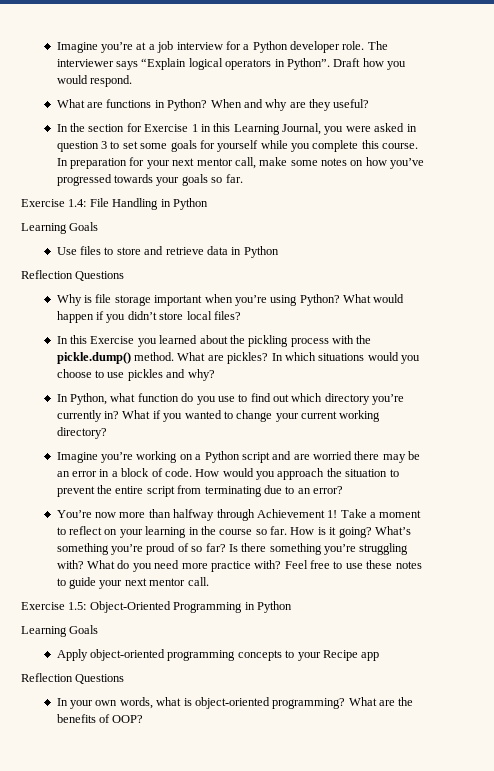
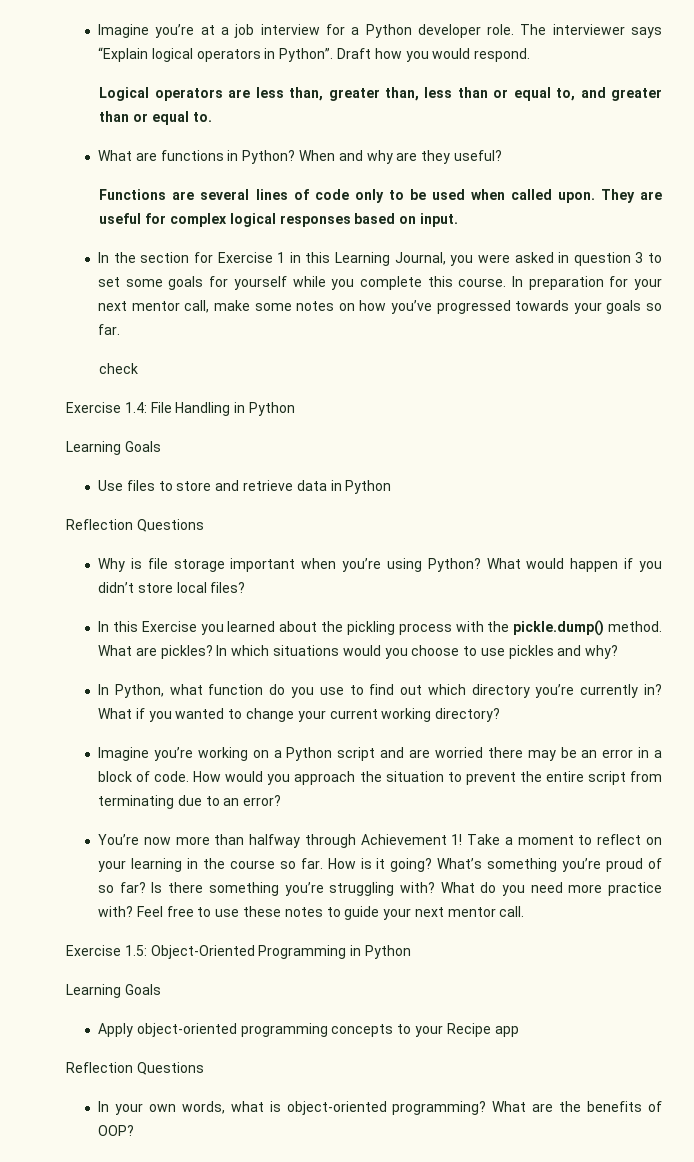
(133, 81) none -> [99,87,662,101] [99,111,212,125] // Logical operators are less than, greater than, less than or equal to, and greater than or equal to.
(370, 103) none -> [99,189,662,203] [99,213,458,227] // Functions are several lines of code only to be used when called upon. They are useful for complex logical responses based on input.
(243, 178) none -> [99,363,139,374] // check

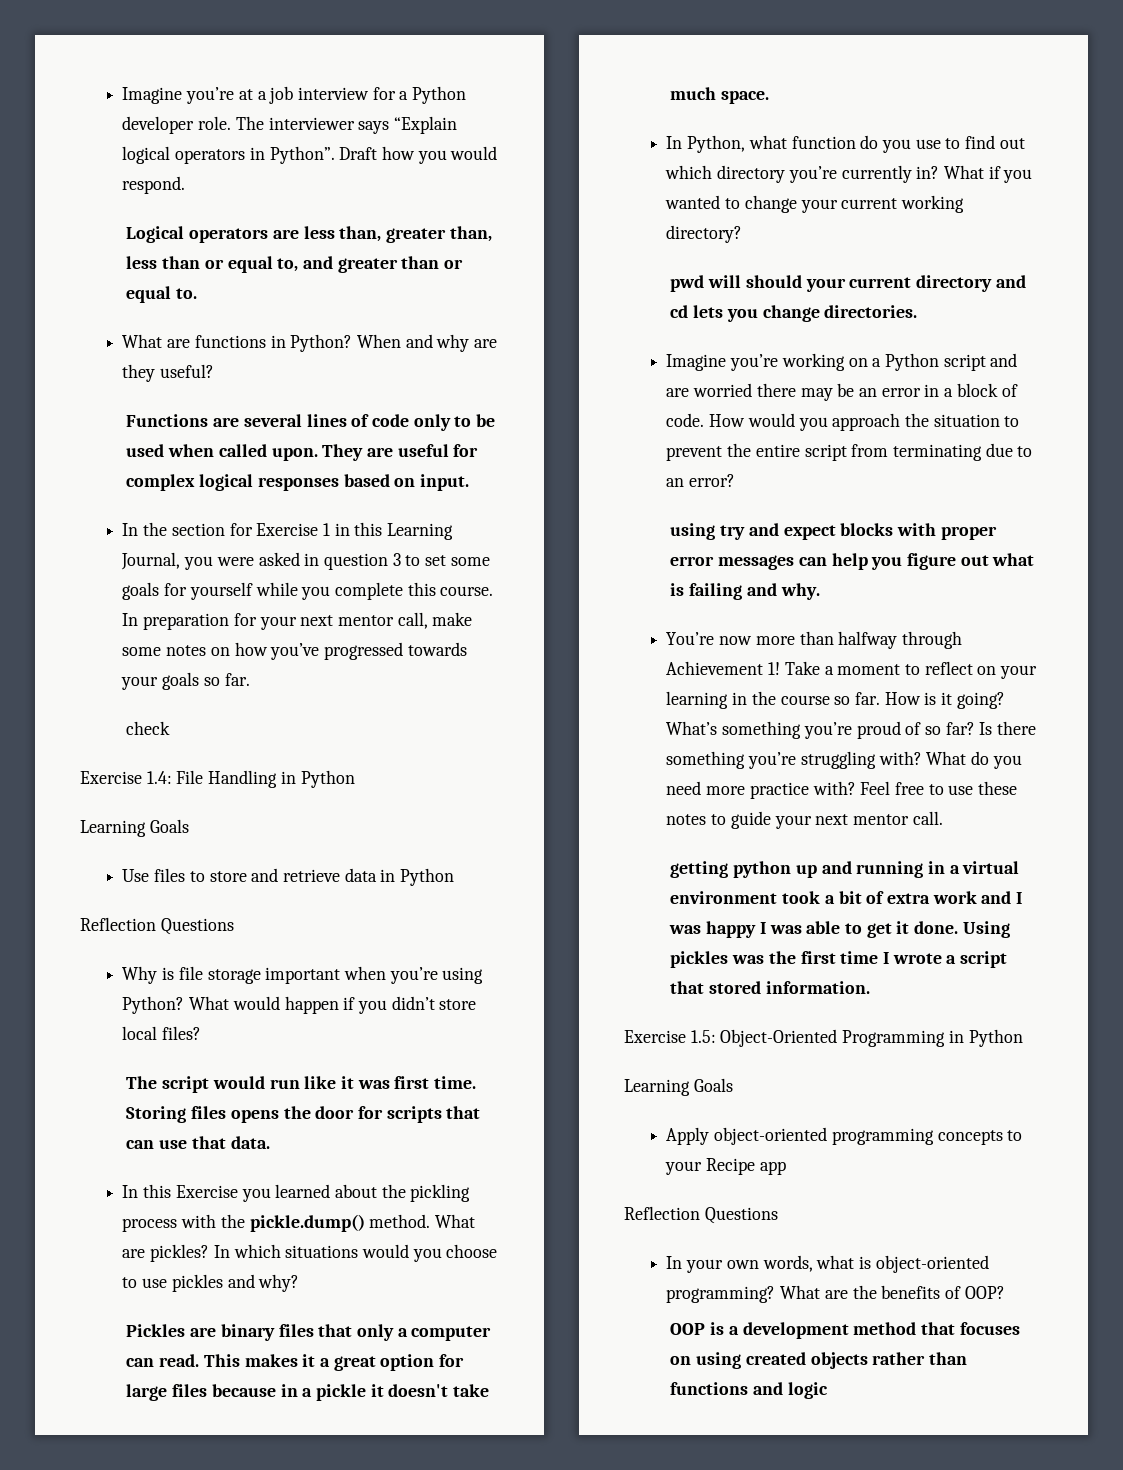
(246, 587) none -> [126,1076,477,1093] [126,1106,481,1123] [126,1136,270,1149] // The script would run like it was first time. Storing files opens the door for scripts that can use that data.
(619, 652) none -> [126,1324,492,1341] [126,1354,465,1371] [126,1384,490,1401] [670,87,770,104] // Pickles are binary files that only a computer can read. This makes it a great option for large files because in a pickle it doesn't take much space.
(501, 715) none -> [670,275,1026,292] [670,305,918,322] // pwd will should your current directory and cd lets you change directories.
(282, 800) none -> [670,523,997,540] [670,553,1035,570] [670,583,820,600] // using try and expect blocks with proper error messages can help you figure out what is failing and why.
(525, 911) none -> [670,861,1020,878] [670,891,1023,904] [669,921,1010,938] [670,951,1008,968] [670,981,870,994] // getting python up and running in a virtual environment took a bit of extra work and I was happy I was able to get it done. Using pickles was the first time I wrote a script that stored information.
(135, 1130) none -> [670,1322,1020,1339] [670,1352,967,1369] [670,1382,828,1399] // OOP is a development method that focuses on using created objects rather than functions and logic

